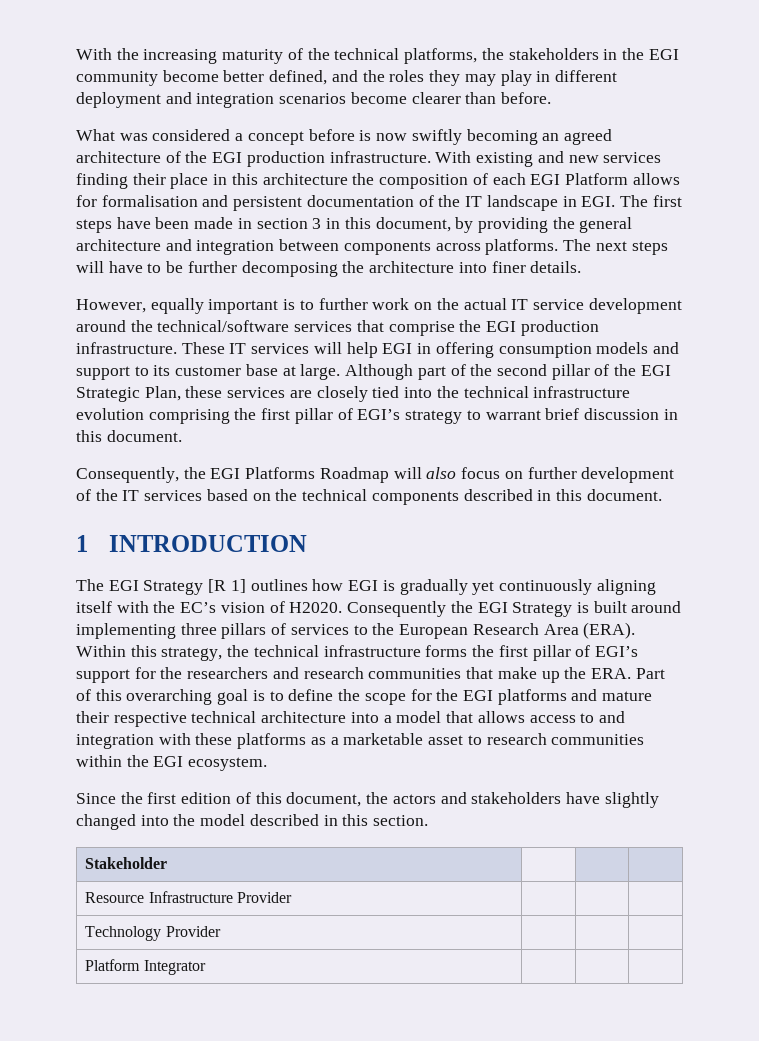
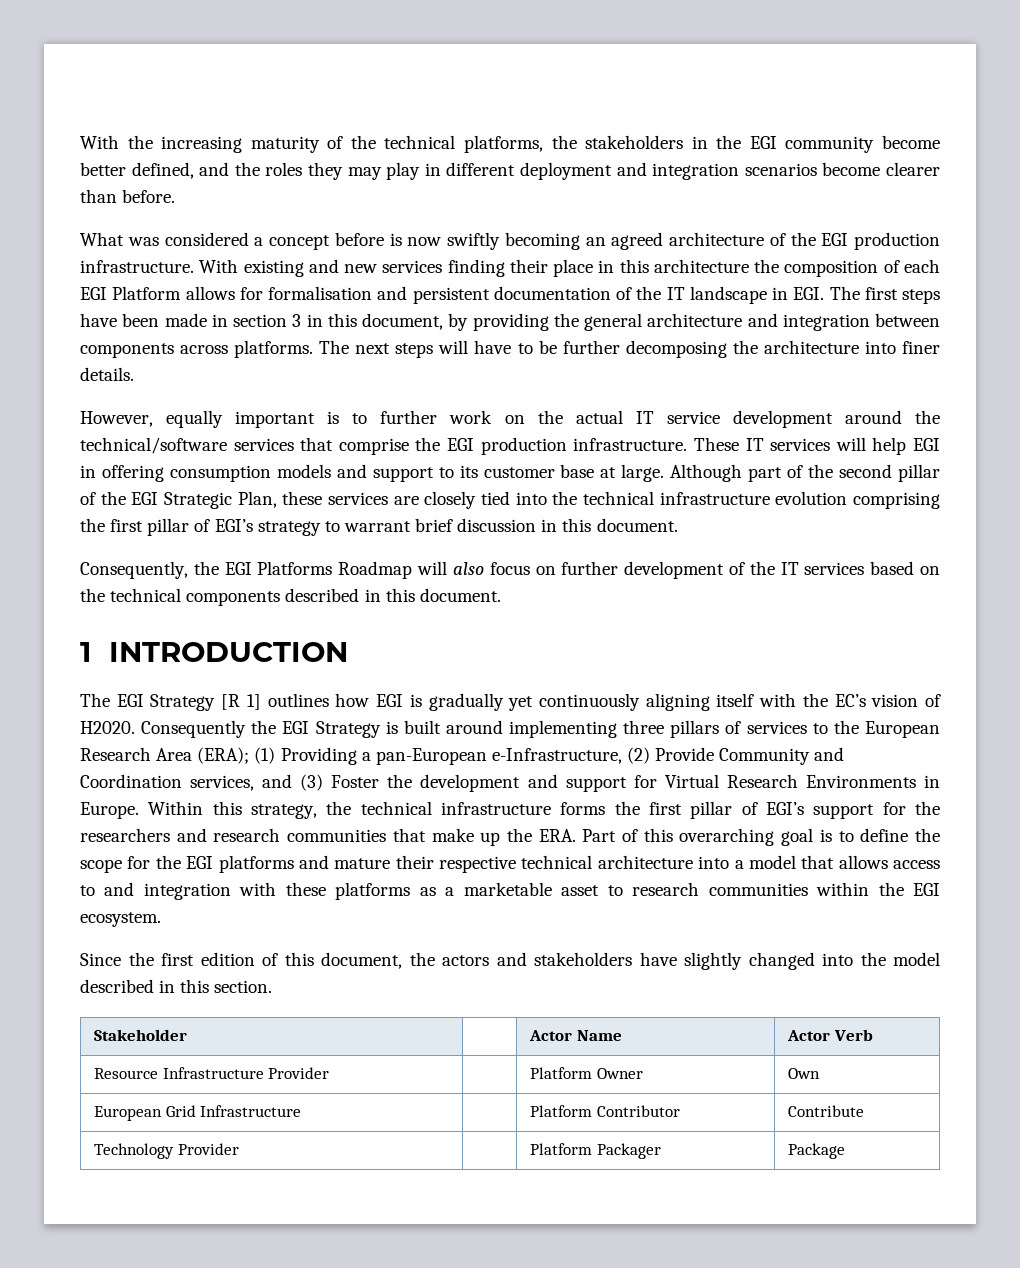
[583,622,636,639] (ERA). -> [197,747,845,765] [80,774,941,792] [80,802,139,819] (ERA); (1) Providing a pan-European e-Infrastructure, (2) Provide Community and Coordination services, and (3) Foster the development and support for Virtual Research Environments in Europe.
(168, 863) | -> [528,1030,622,1041] [786,1029,873,1041] Actor Name | Actor Verb
(292, 897) | -> [529,1067,643,1079] [787,1068,820,1079] [93,1105,302,1121] [529,1105,680,1117] [787,1105,864,1117] Platform Owner | Own // European Grid Infrastructure | | Platform Contributor | Contribute
[85,959,206,975] | // Platform Integrator | | | -> [529,1143,661,1159] [787,1143,845,1159] Platform Packager | Package

